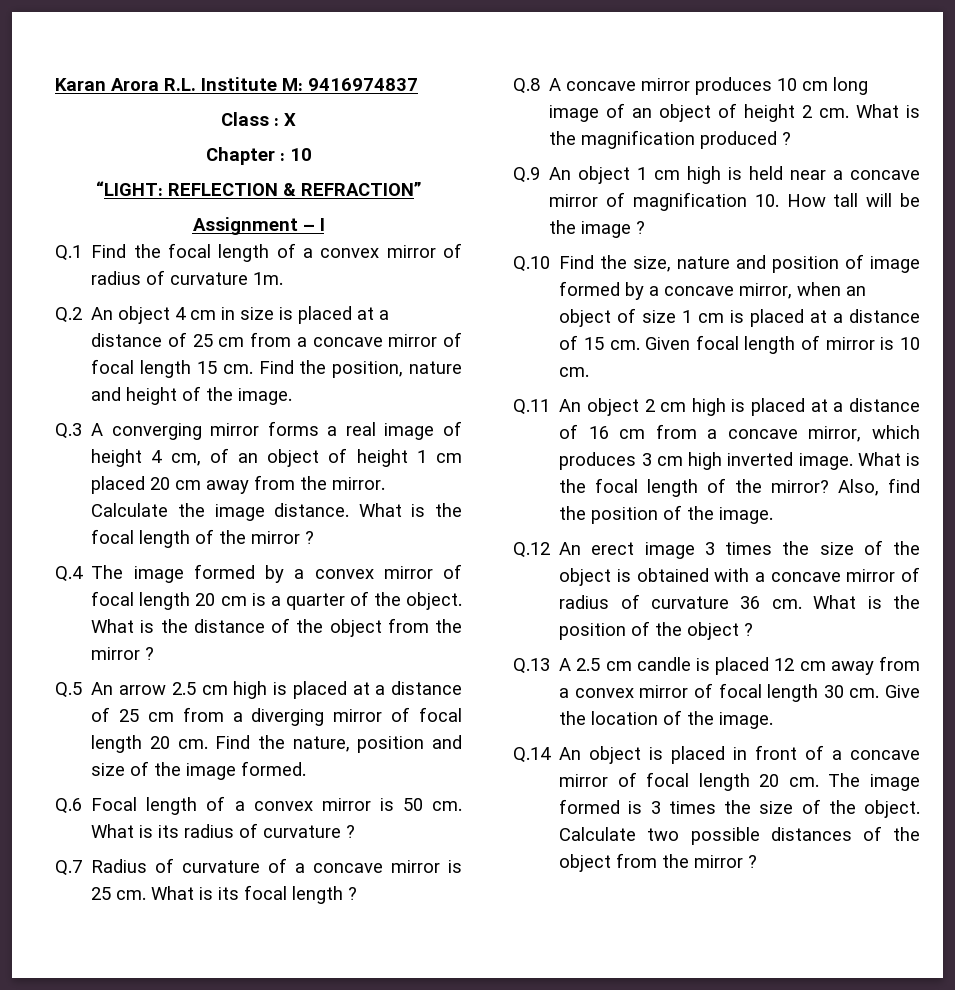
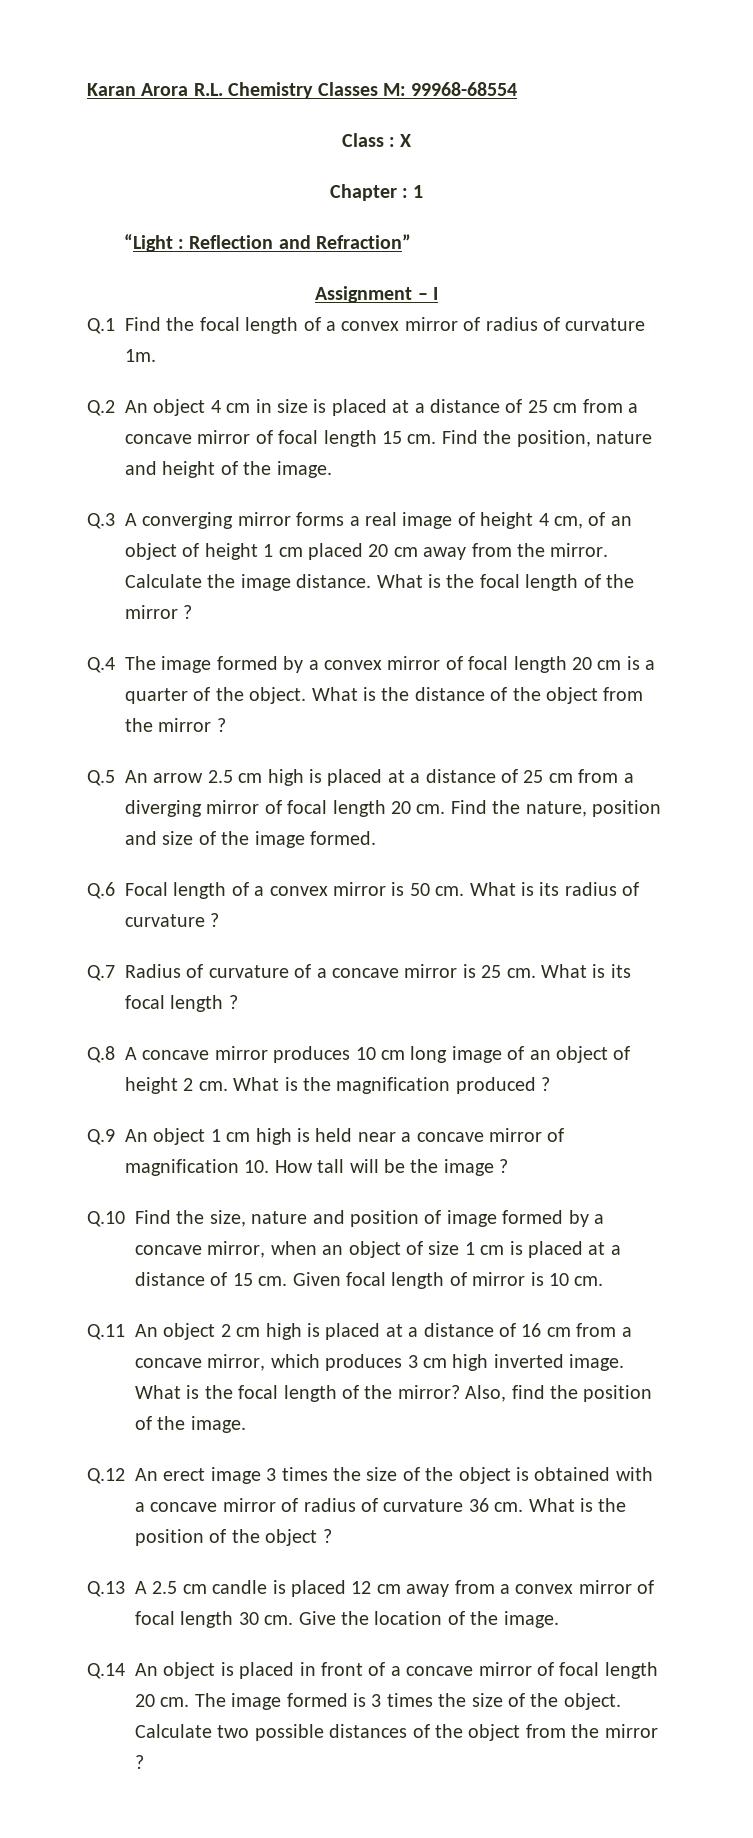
[201,77,418,91] Institute M: 9416974837 -> [228,82,518,99] Chemistry Classes M: 99968-68554
[289,148,312,161] [95,181,422,196] 10 // “LIGHT: REFLECTION & REFRACTION” -> [413,185,424,198] [123,234,412,252] 1 // “Light : Reflection and Refraction”

